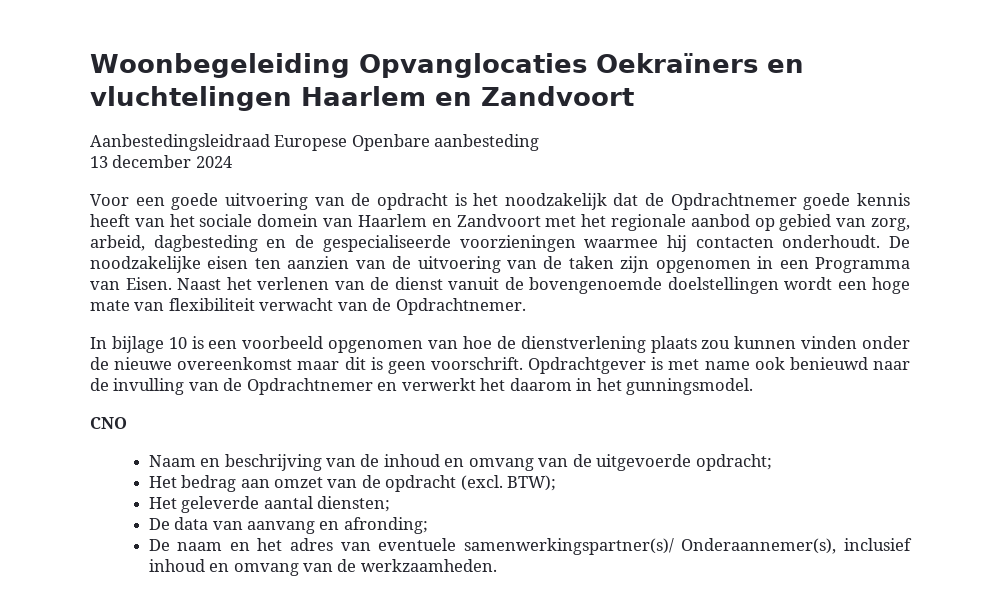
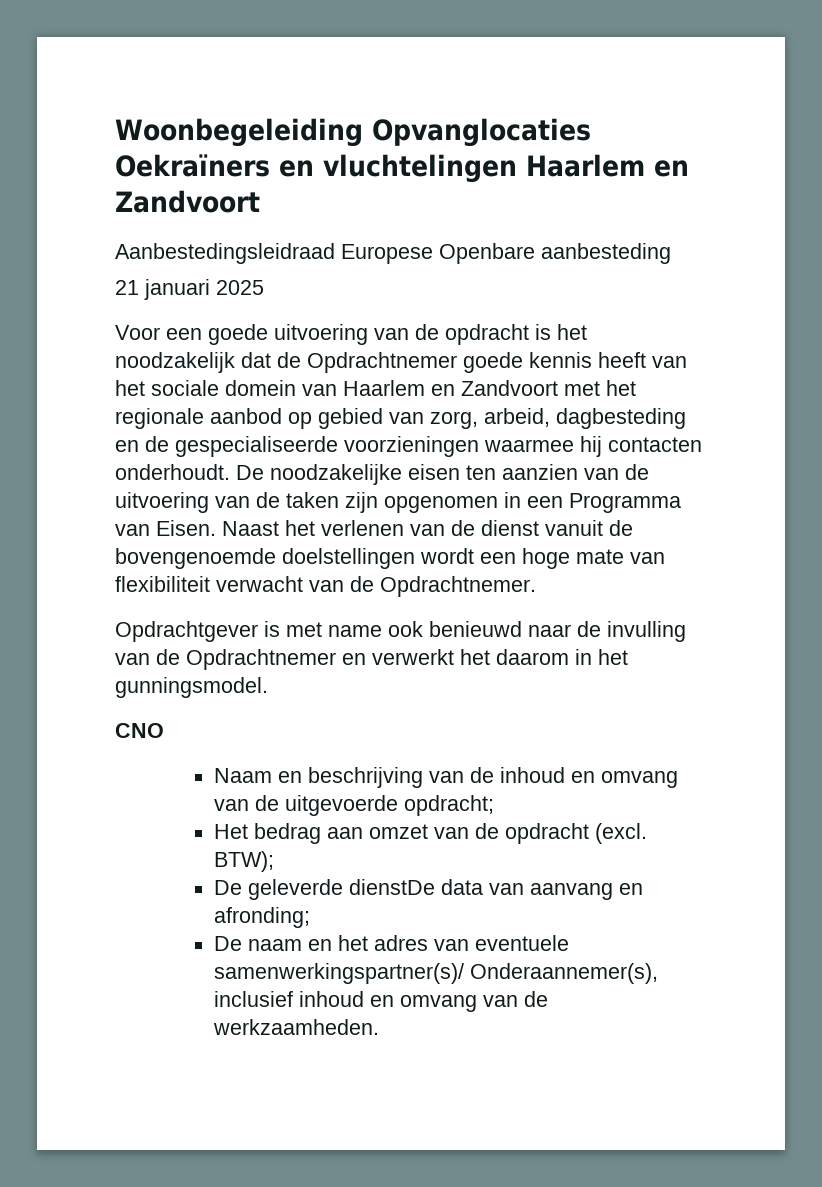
[90,155,232,168] 13 december 2024 -> [115,279,264,300] 21 januari 2025
[90,336,911,353] [90,357,523,374] In bijlage 10 is een voorbeeld opgenomen van hoe de dienstverlening plaats zou kunnen vinden onder de nieuwe overeenkomst maar dit is geen voorschrift. -> (536, 586) none
[148,496,390,513] [148,518,170,530] Het geleverde aantal diensten; // De -> [213,879,435,900] De geleverde dienstDe

